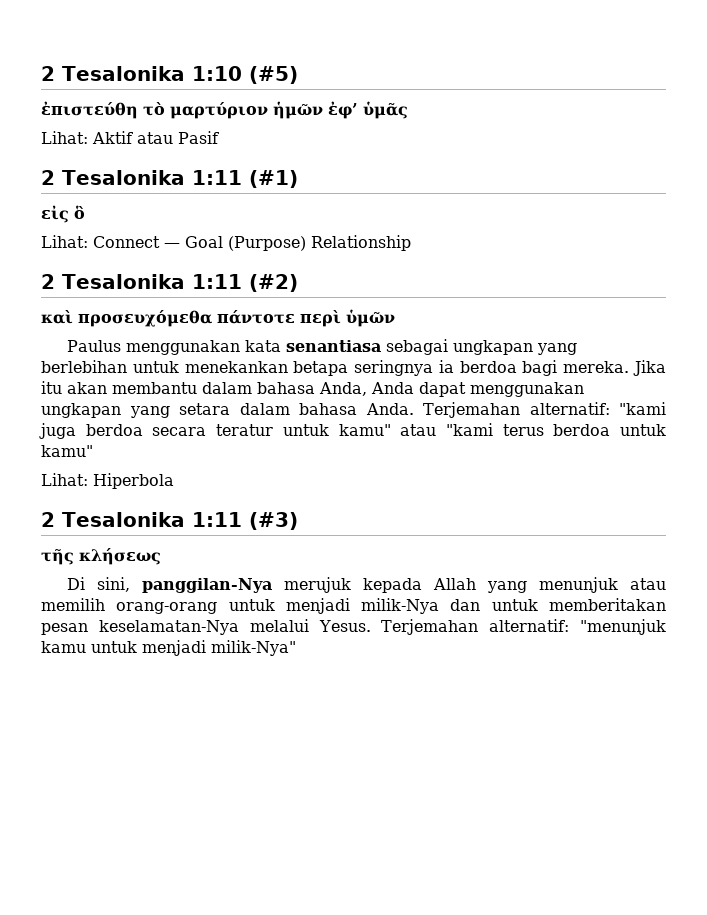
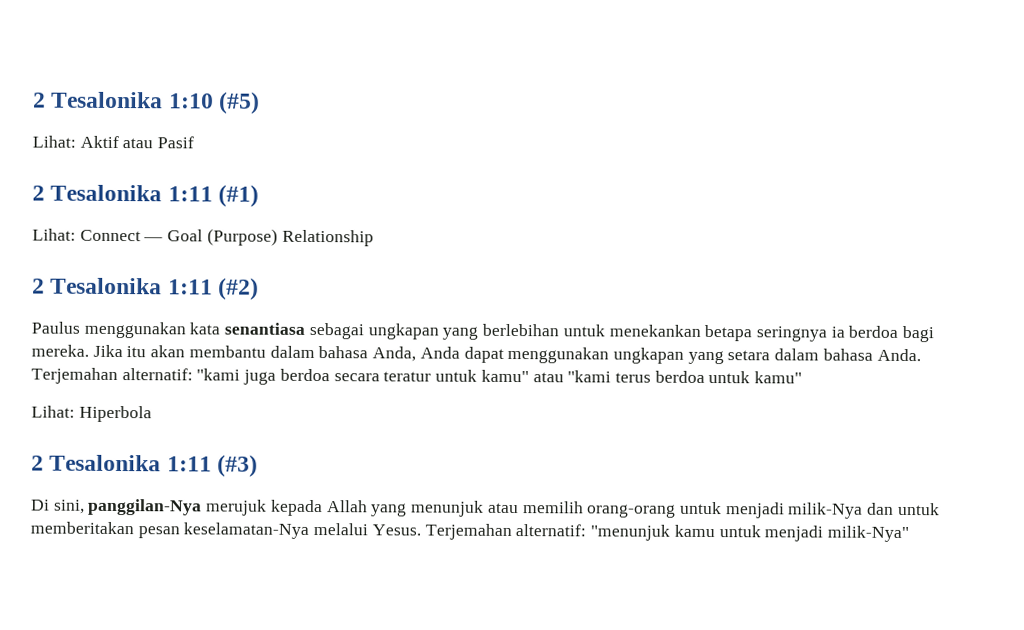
[41,101,408,119] // ἐπιστεύθη τὸ μαρτύριον ἡμῶν ἐφ’ ὑμᾶς -> (261, 102) none
[41,205,85,223] // εἰς ὃ -> (260, 195) none
[41,309,395,327] // καὶ προσευχόμεθα πάντοτε περὶ ὑμῶν -> (260, 288) none
[41,548,161,565] // τῆς κλήσεως -> (259, 465) none

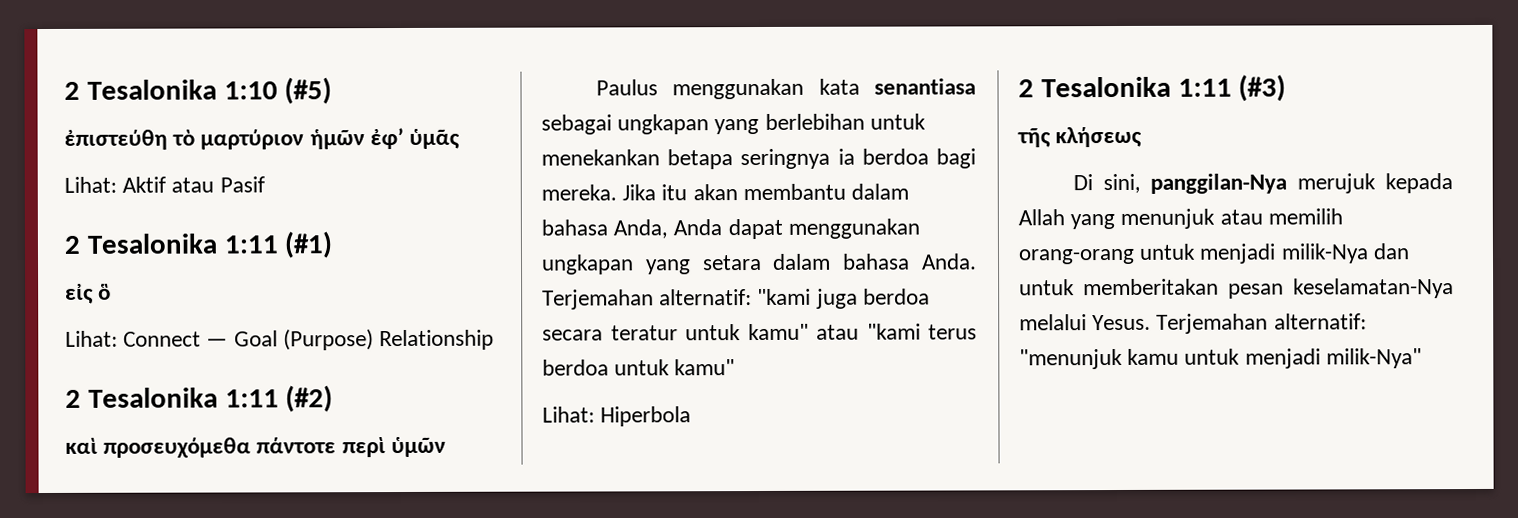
(261, 102) none -> [64,127,461,150] // ἐπιστεύθη τὸ μαρτύριον ἡμῶν ἐφ’ ὑμᾶς
(260, 195) none -> [65,283,112,304] // εἰς ὃ
(260, 288) none -> [65,436,446,458] // καὶ προσευχόμεθα πάντοτε περὶ ὑμῶν
(259, 465) none -> [1017,126,1143,148] // τῆς κλήσεως

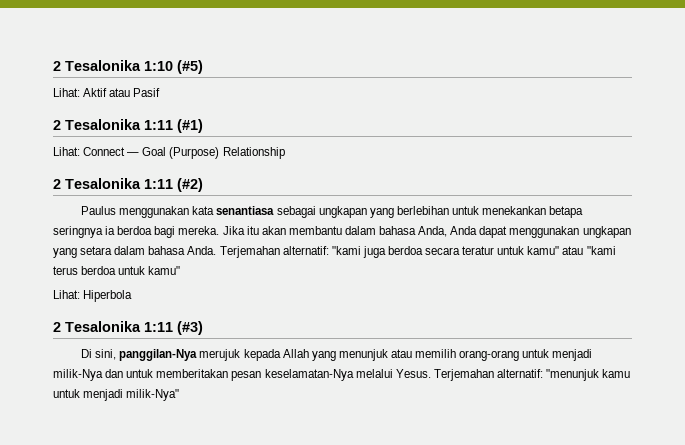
[64,127,461,150] // ἐπιστεύθη τὸ μαρτύριον ἡμῶν ἐφ’ ὑμᾶς -> (203, 67) none
[65,283,112,304] // εἰς ὃ -> (203, 126) none
[65,436,446,458] // καὶ προσευχόμεθα πάντοτε περὶ ὑμῶν -> (203, 185) none
[1017,126,1143,148] // τῆς κλήσεως -> (203, 328) none

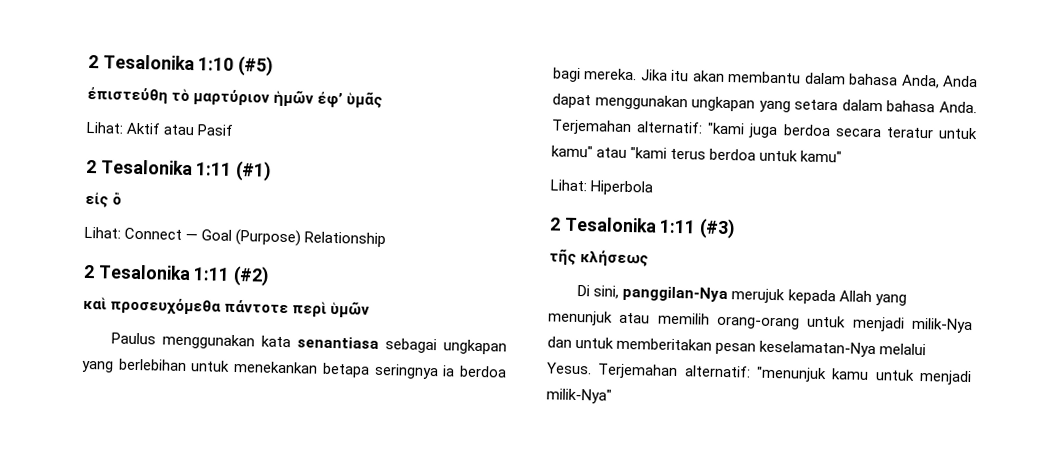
(203, 67) none -> [87,86,384,109] // ἐπιστεύθη τὸ μαρτύριον ἡμῶν ἐφ’ ὑμᾶς
(203, 126) none -> [85,191,123,208] // εἰς ὃ
(203, 185) none -> [83,296,371,318] // καὶ προσευχόμεθα πάντοτε περὶ ὑμῶν
(203, 328) none -> [549,248,650,267] // τῆς κλήσεως

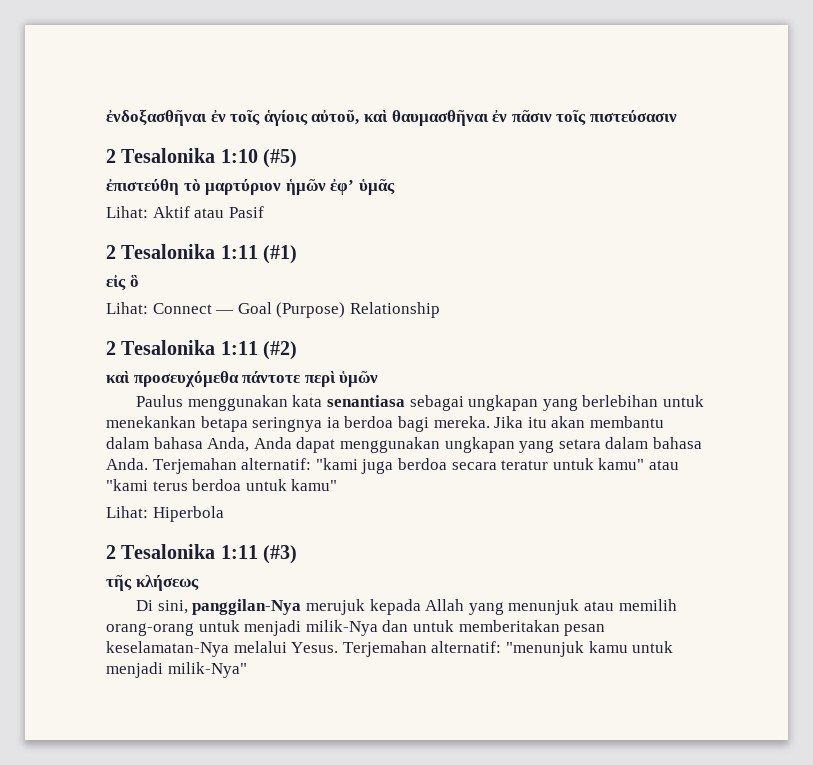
(88, 61) none -> [106,109,677,126] ἐνδοξασθῆναι ἐν τοῖς ἁγίοις αὐτοῦ, καὶ θαυμασθῆναι ἐν πᾶσιν τοῖς πιστεύσασιν //

